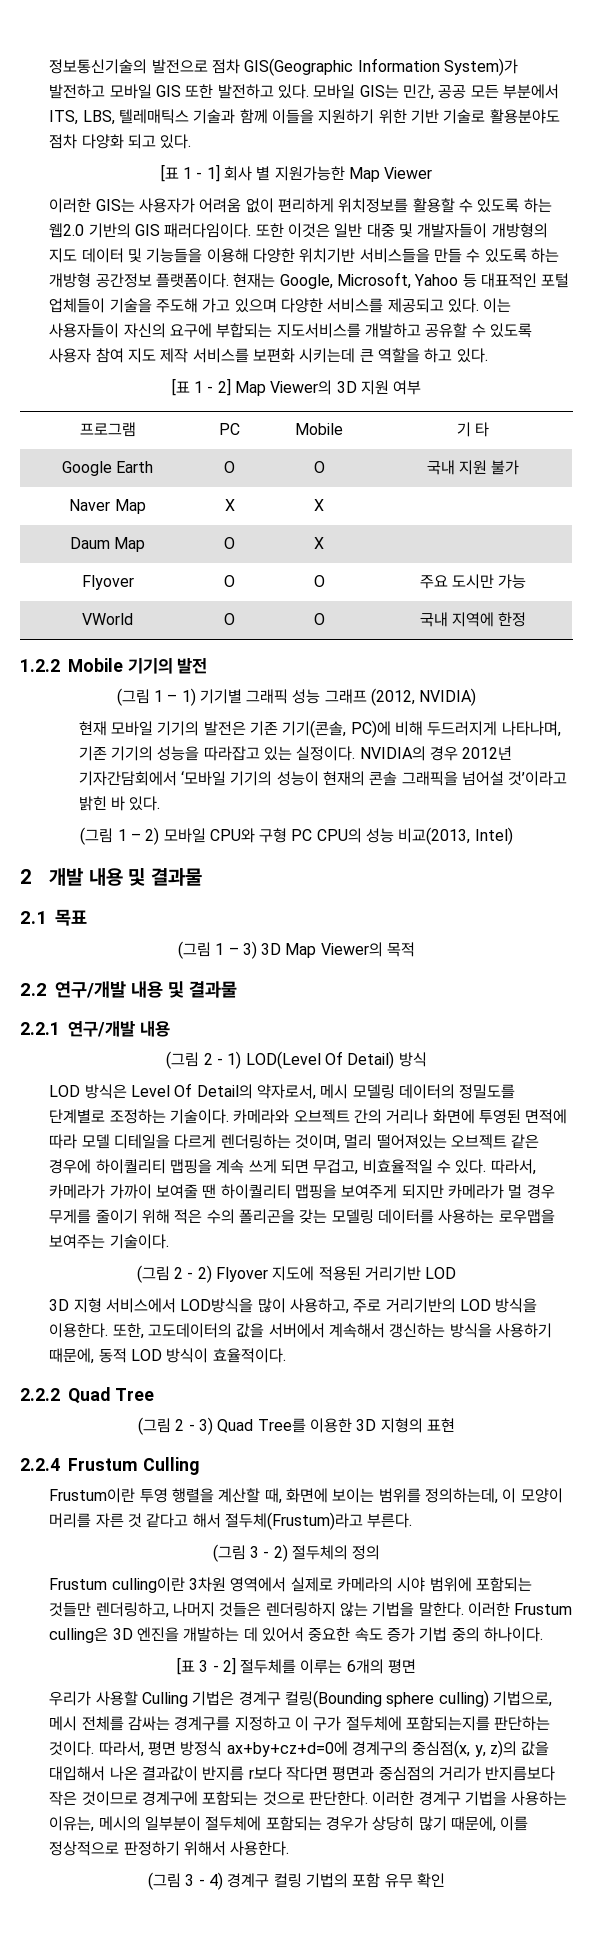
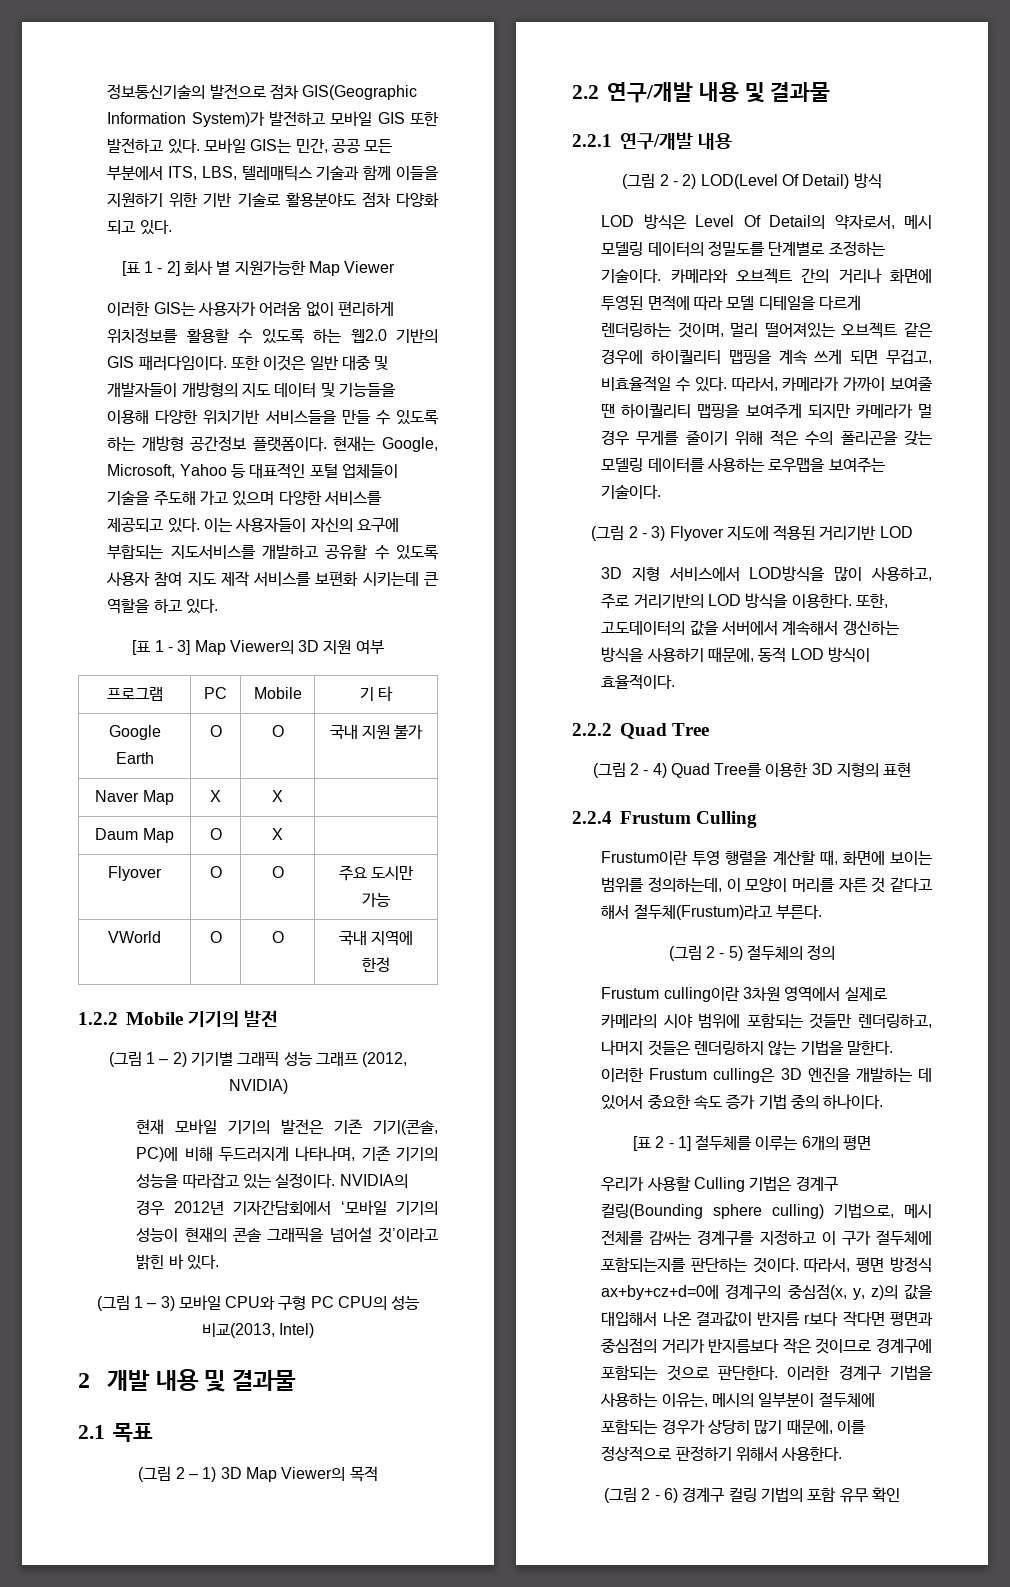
[206,164,220,182] 1] -> [166,261,180,276] 2]
[217,378,231,396] 2] -> [177,640,191,655] 3]
[181,688,196,706] 1) -> [172,1052,187,1067] 2)
[145,827,160,845] 2) -> [160,1296,175,1311] 3)
[215,941,257,959] 1 – 3) -> [175,1467,217,1482] 2 – 1)
[227,1051,242,1069] 1) -> [682,174,697,189] 2)
[197,1265,212,1283] 2) -> [651,526,666,541] 3)
[199,1417,214,1435] 3) -> [652,763,667,778] 4)
[250,1544,288,1562] 3 - 2) -> [706,946,743,961] 2 - 5)
[199,1657,236,1675] 3 - 2] -> [655,1136,691,1151] 2 - 1]
[185,1872,224,1890] 3 - 4) -> [641,1488,679,1503] 2 - 6)

